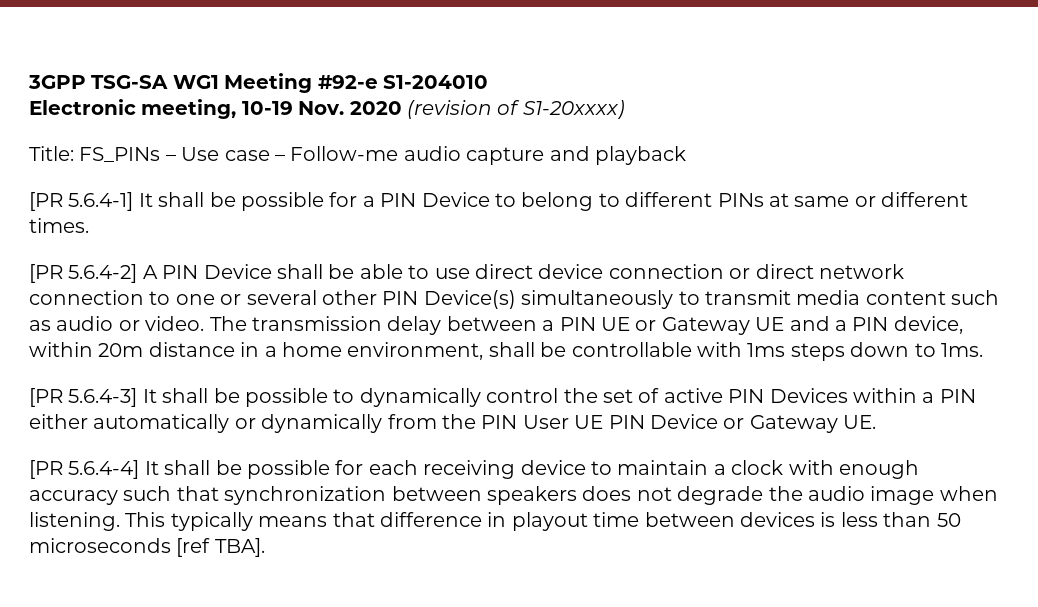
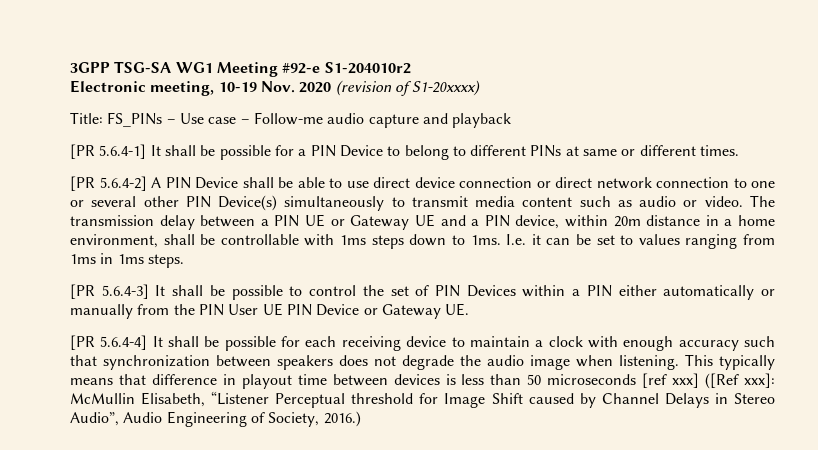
[383,75,488,89] S1-204010 -> [324,62,411,74] S1-204010r2
(983, 350) none -> [506,234,775,249] [70,253,184,268] I.e. it can be set to values ranging from 1ms in 1ms steps.
[359,388,481,407] dynamically -> (303, 291) none
[663,388,723,403] active -> (430, 290) none
[261,414,383,433] dynamically -> [70,304,133,319] manually
[214,538,265,557] TBA]. -> [672,373,775,389] [70,391,776,408] [70,411,361,427] xxx] ([Ref xxx]: McMullin Elisabeth, “Listener Perceptual threshold for Image Shift caused by Channel Delays in Stereo Audio”, Audio Engineering of Society, 2016.)

